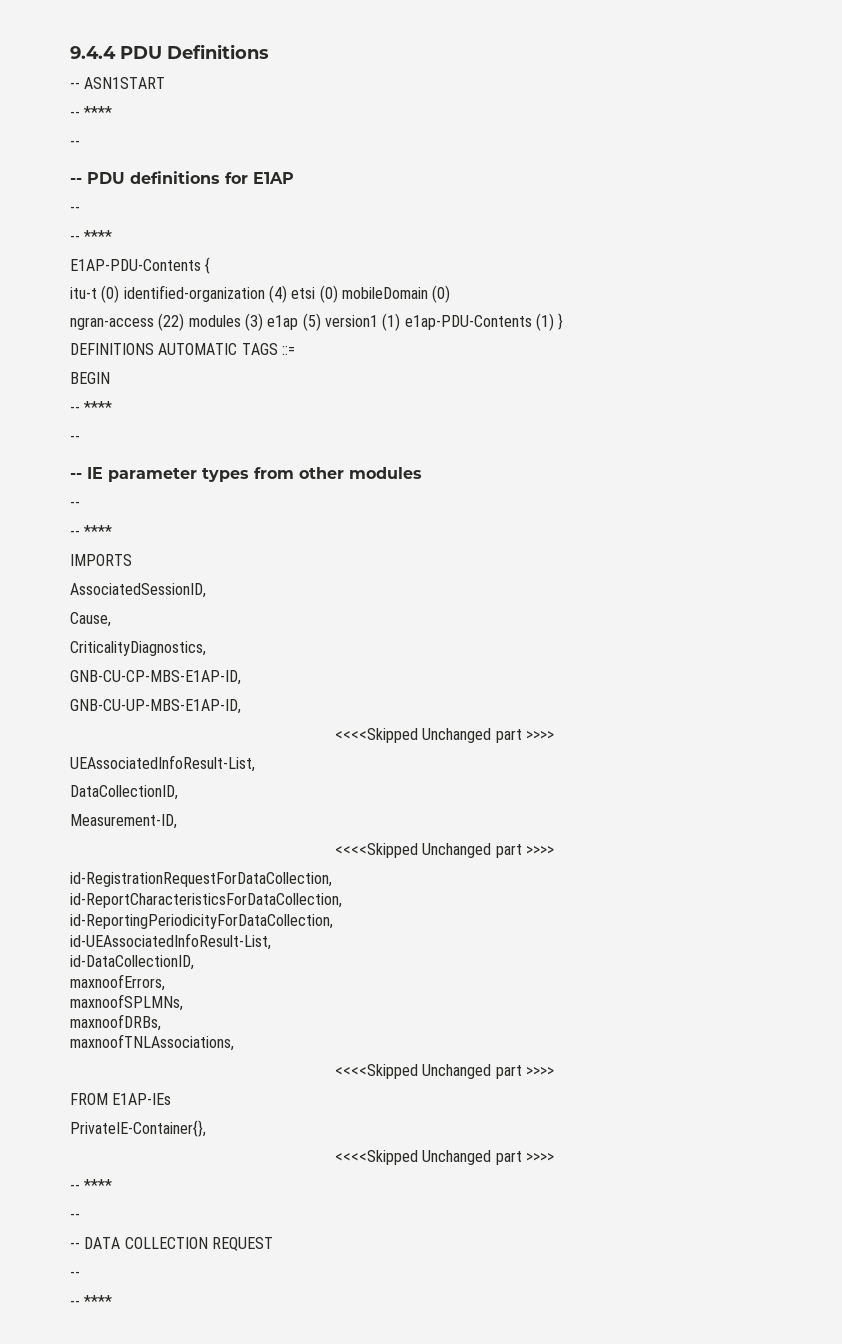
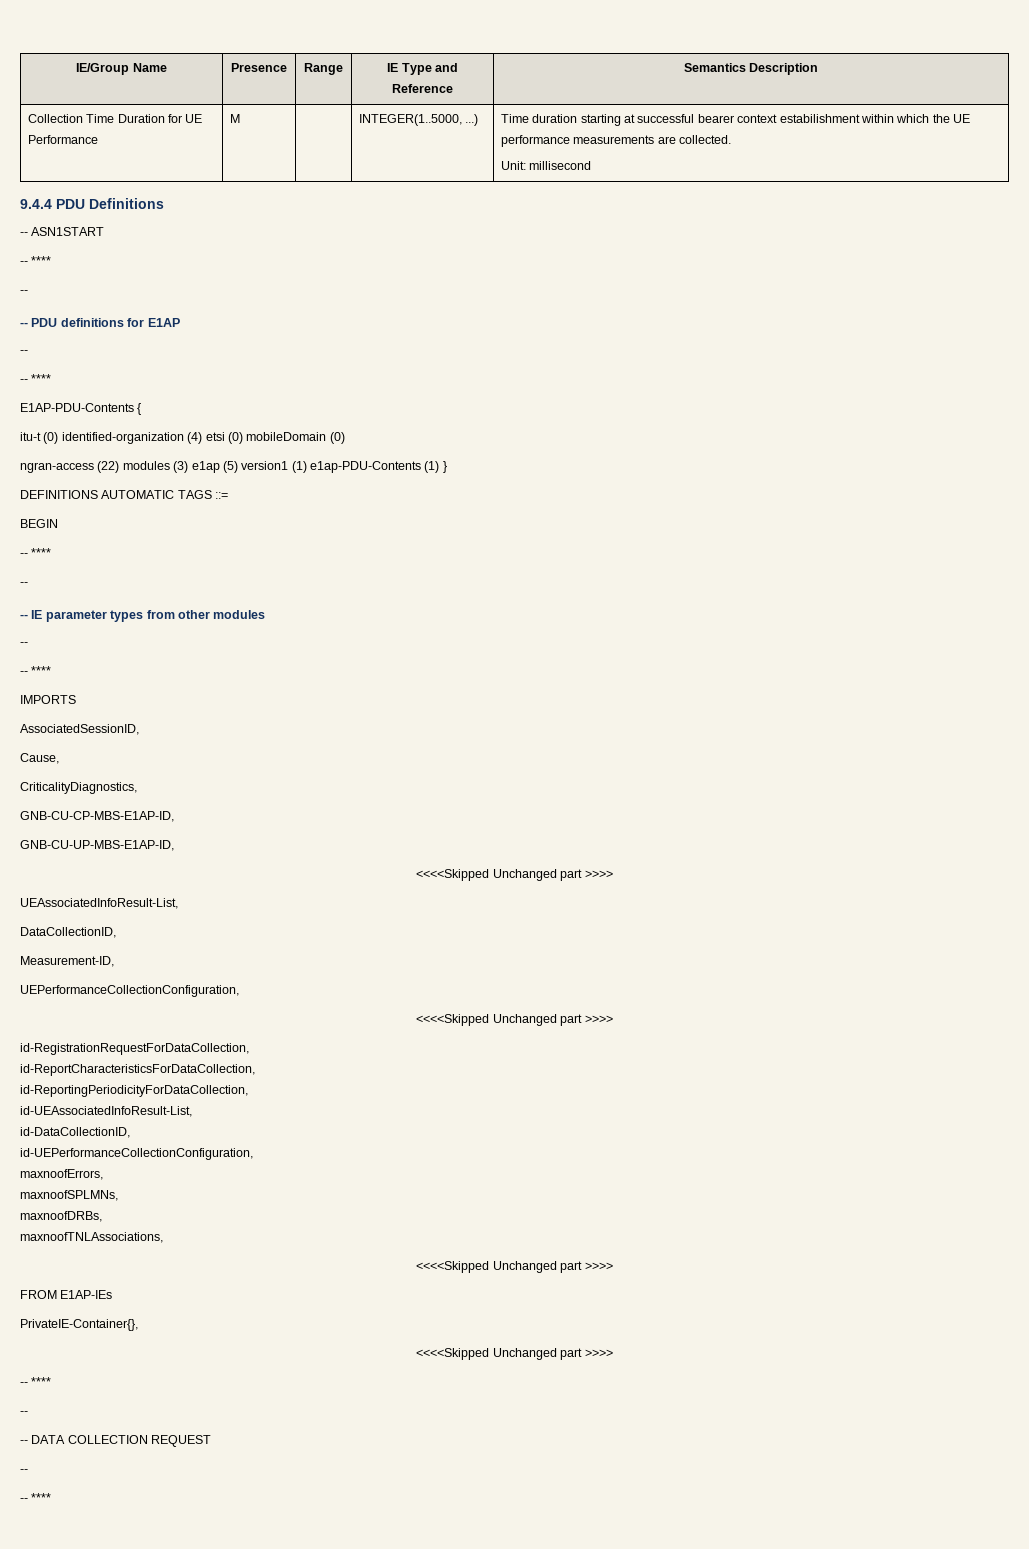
(70, 52) none -> [76,63,167,75] [231,63,287,72] [304,63,343,75] [387,63,458,75] [392,84,453,93] [683,63,819,75] [27,114,203,123] [27,135,98,144] [229,114,240,123] [358,114,479,126] [500,114,971,126] [500,135,732,147] [500,161,592,170] IE/Group Name | Presence | Range | IE Type and Reference | Semantics Description // Collection Time Duration for UE Performance | M | | INTEGER(1..5000, ...) | Time duration starting at successful bearer context estabilishment within which the UE performance measurements are collected. // Unit: millisecond //
(177, 821) none -> [20,985,239,997] // UEPerformanceCollectionConfiguration,
(194, 962) none -> [20,1148,253,1160] // id-UEPerformanceCollectionConfiguration,

